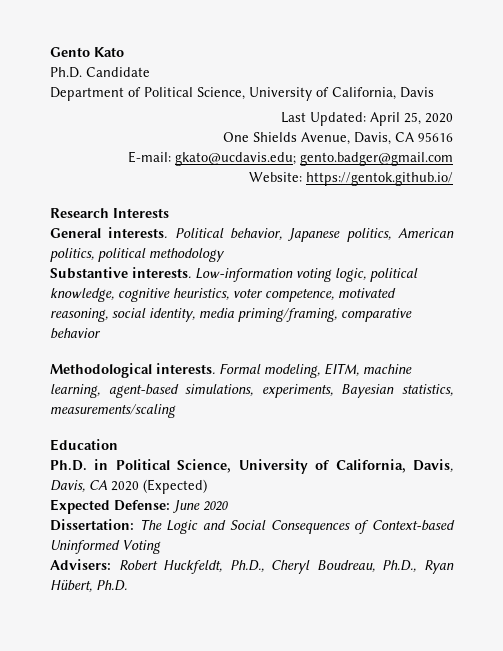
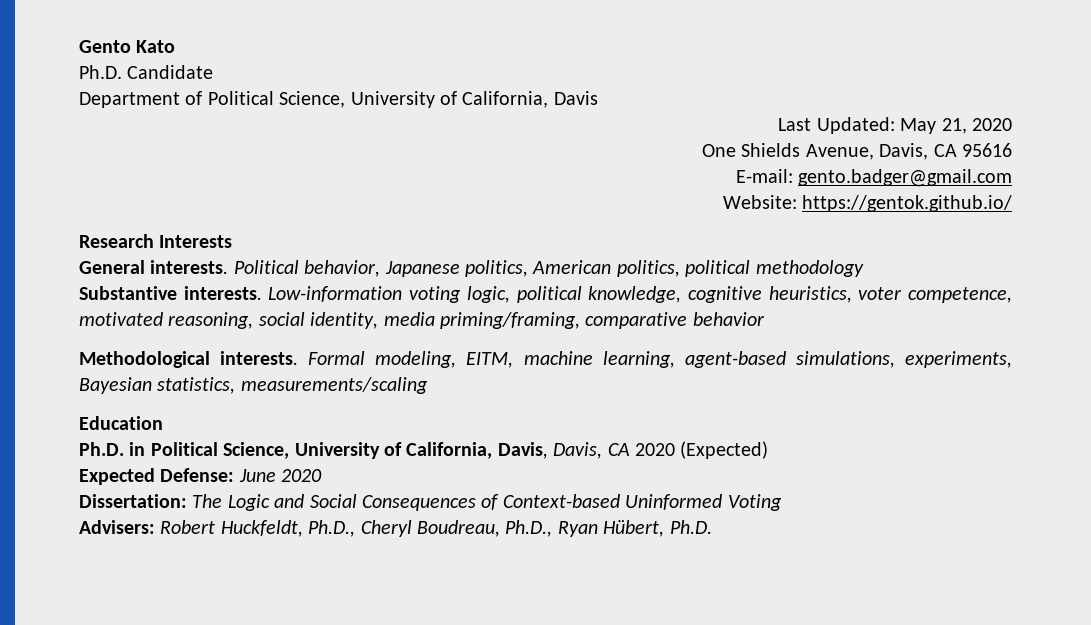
[370,112,421,126] April 25, -> [900,118,967,134] May 21,
[175,152,296,166] gkato@ucdavis.edu; -> (793, 176) none

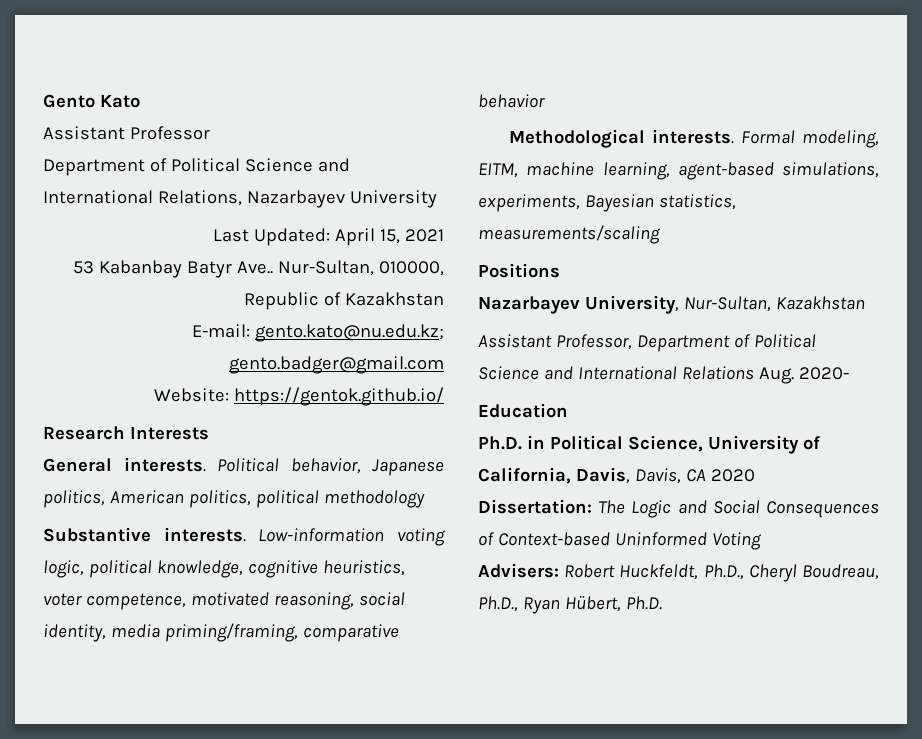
[79,65,214,79] [79,91,598,108] [778,117,1012,134] [702,143,1012,160] Ph.D. Candidate // Department of Political Science, University of California, Davis // Last Updated: May 21, 2020 // One Shields Avenue, Davis, CA 95616 -> [43,126,210,140] [43,158,350,176] [43,190,437,208] [213,228,444,246] [73,260,444,278] [244,292,444,310] Assistant Professor // Department of Political Science and International Relations, Nazarbayev University // Last Updated: April 15, 2021 // 53 Kabanbay Batyr Ave.. Nur-Sultan, 010000, Republic of Kazakhstan
(793, 176) none -> [255,324,444,342] gento.kato@nu.edu.kz;
(428, 385) none -> [478,263,560,278] [478,295,865,314] [478,334,816,352] [478,366,849,384] // Positions // Nazarbayev University, Nur-Sultan, Kazakhstan // Assistant Professor, Department of Political Science and International Relations Aug. 2020-
[680,441,769,459] [79,468,323,485] (Expected) // Expected Defense: June 2020 -> (755, 475) none

